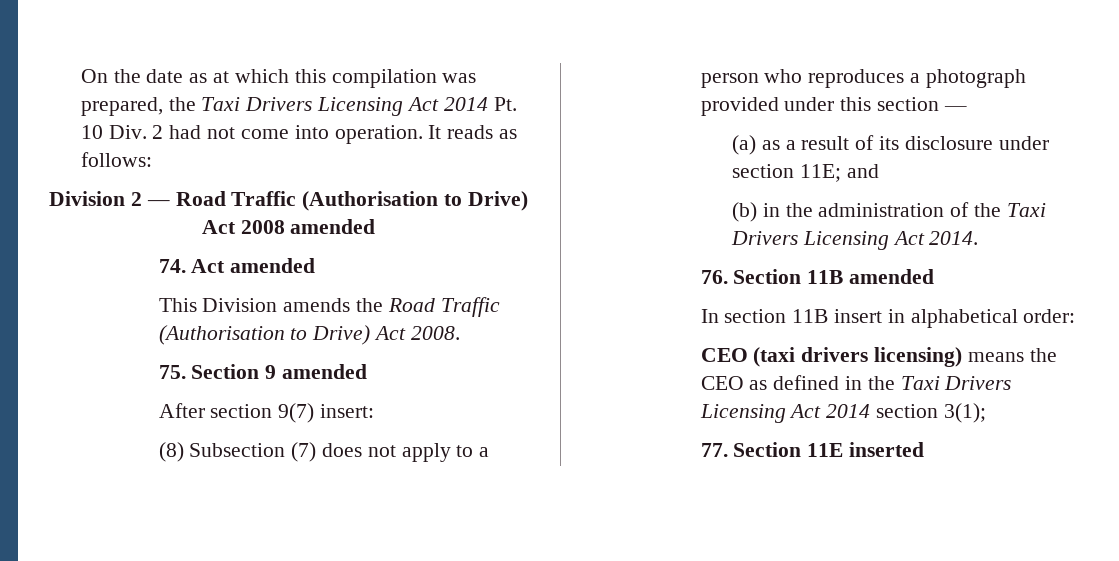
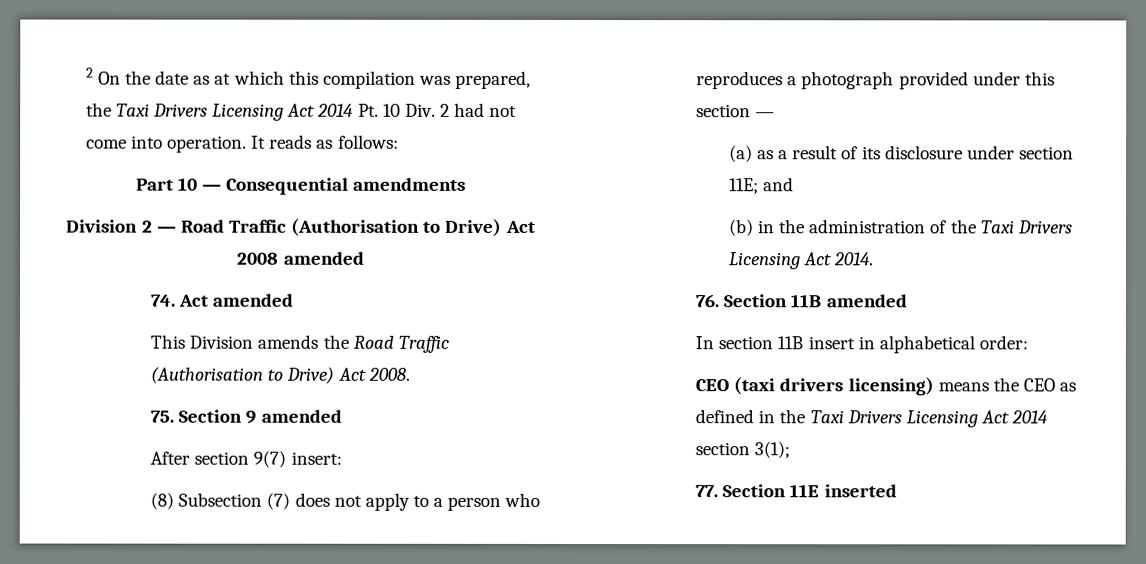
(80, 76) none -> [85,67,94,78] 2
(152, 159) none -> [135,177,467,195] // Part 10 — Consequential amendments

